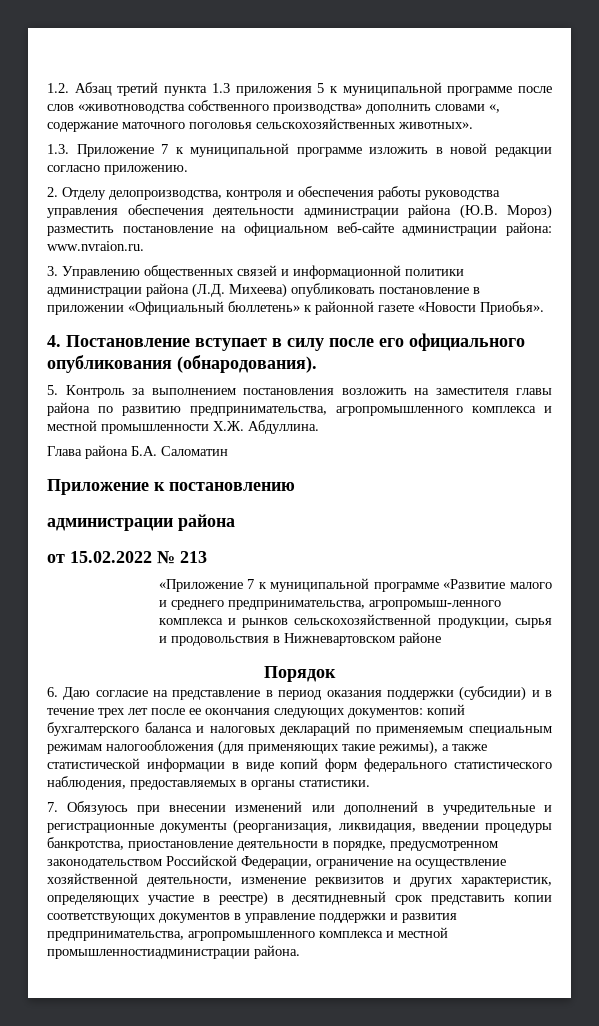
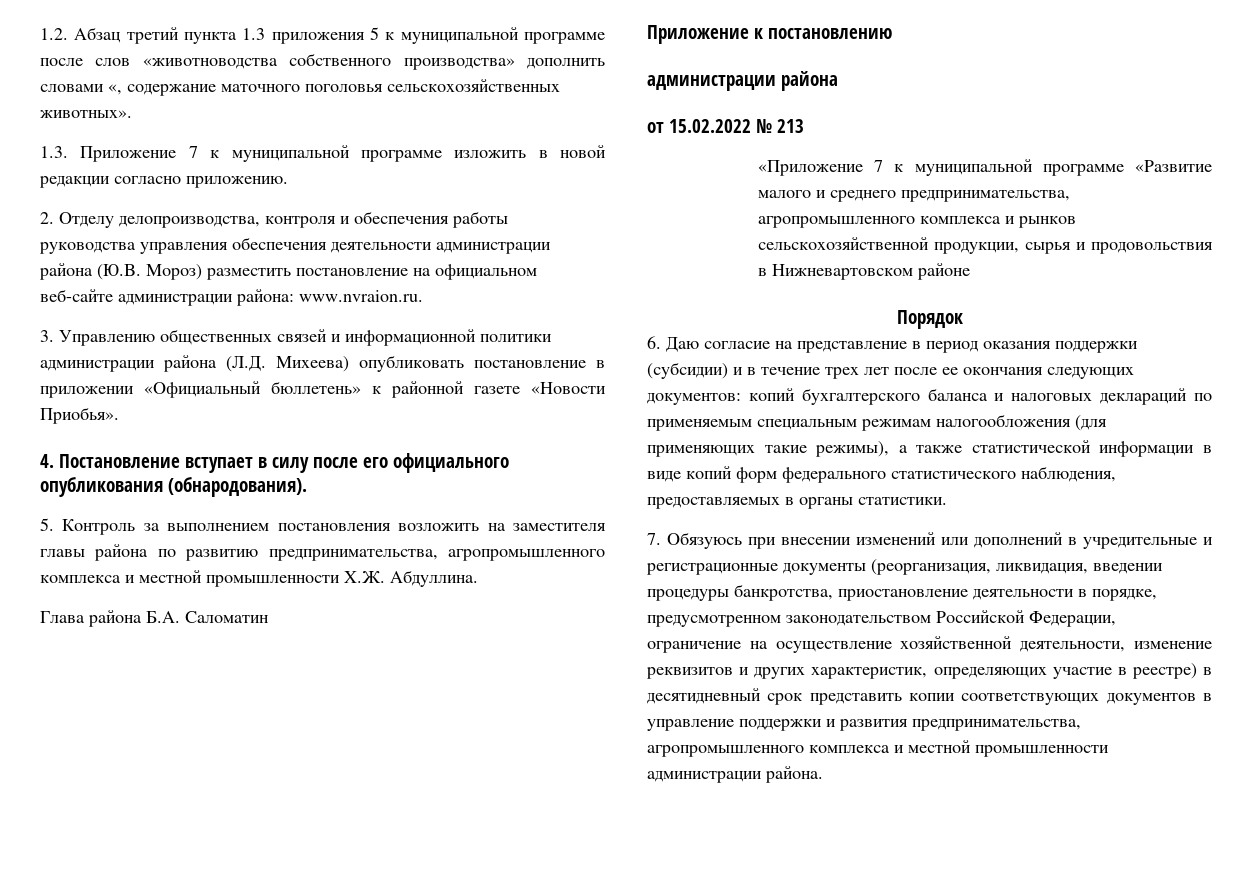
[368,600,501,610] агропромыш-ленного -> [758,216,916,228] агропромышленного
[47,949,250,959] промышленностиадминистрации -> [975,745,1109,757] [647,771,762,783] промышленности администрации

